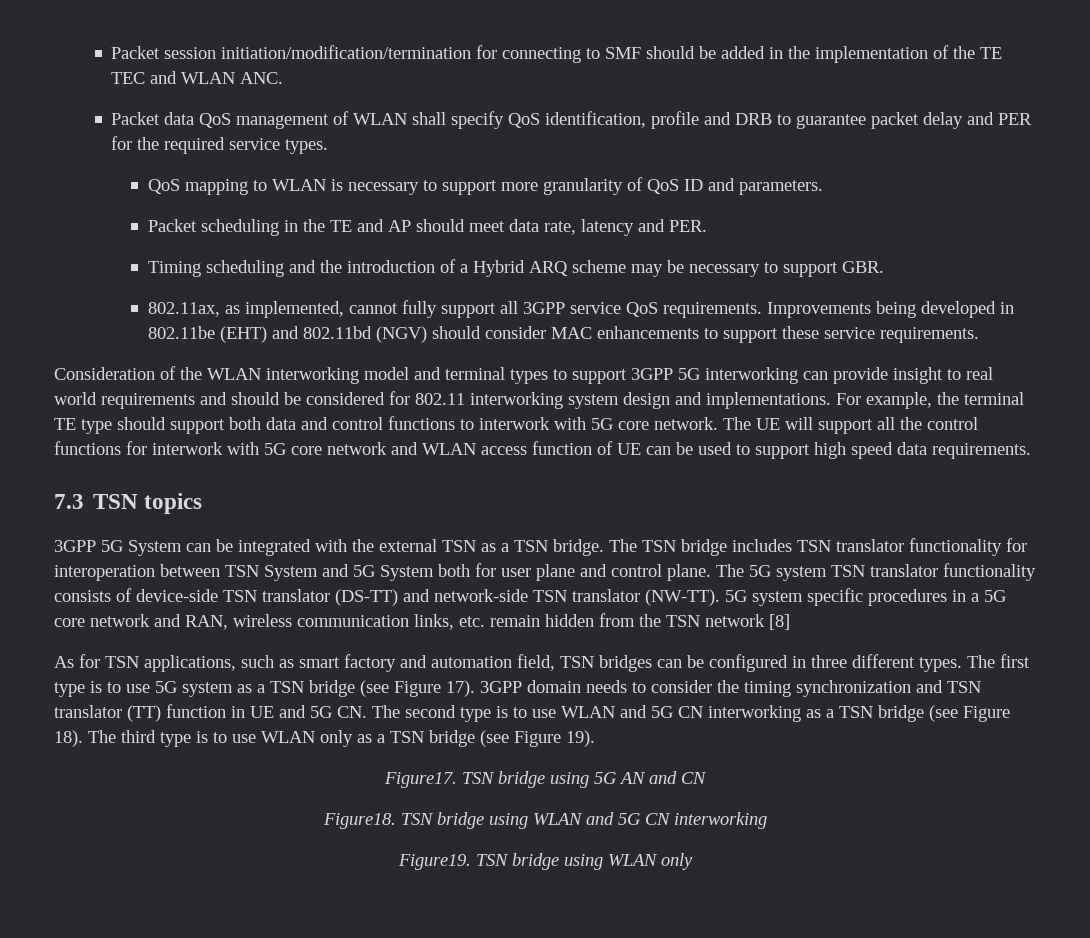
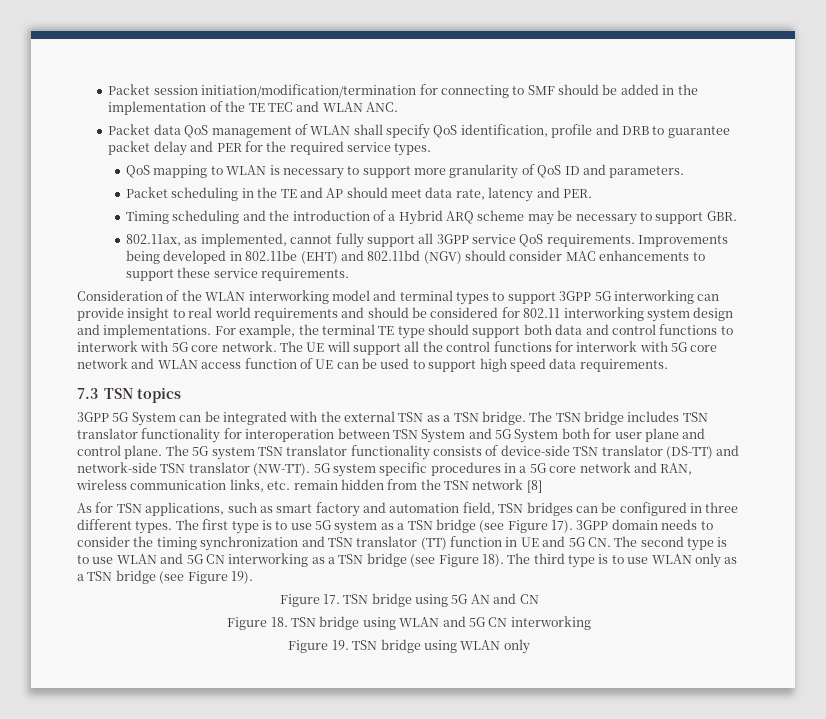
[384,772,457,788] Figure17. -> [279,594,340,607] Figure 17.
[322,813,396,829] Figure18. -> [227,617,288,630] Figure 18.
[397,854,471,870] Figure19. -> [288,640,349,653] Figure 19.

